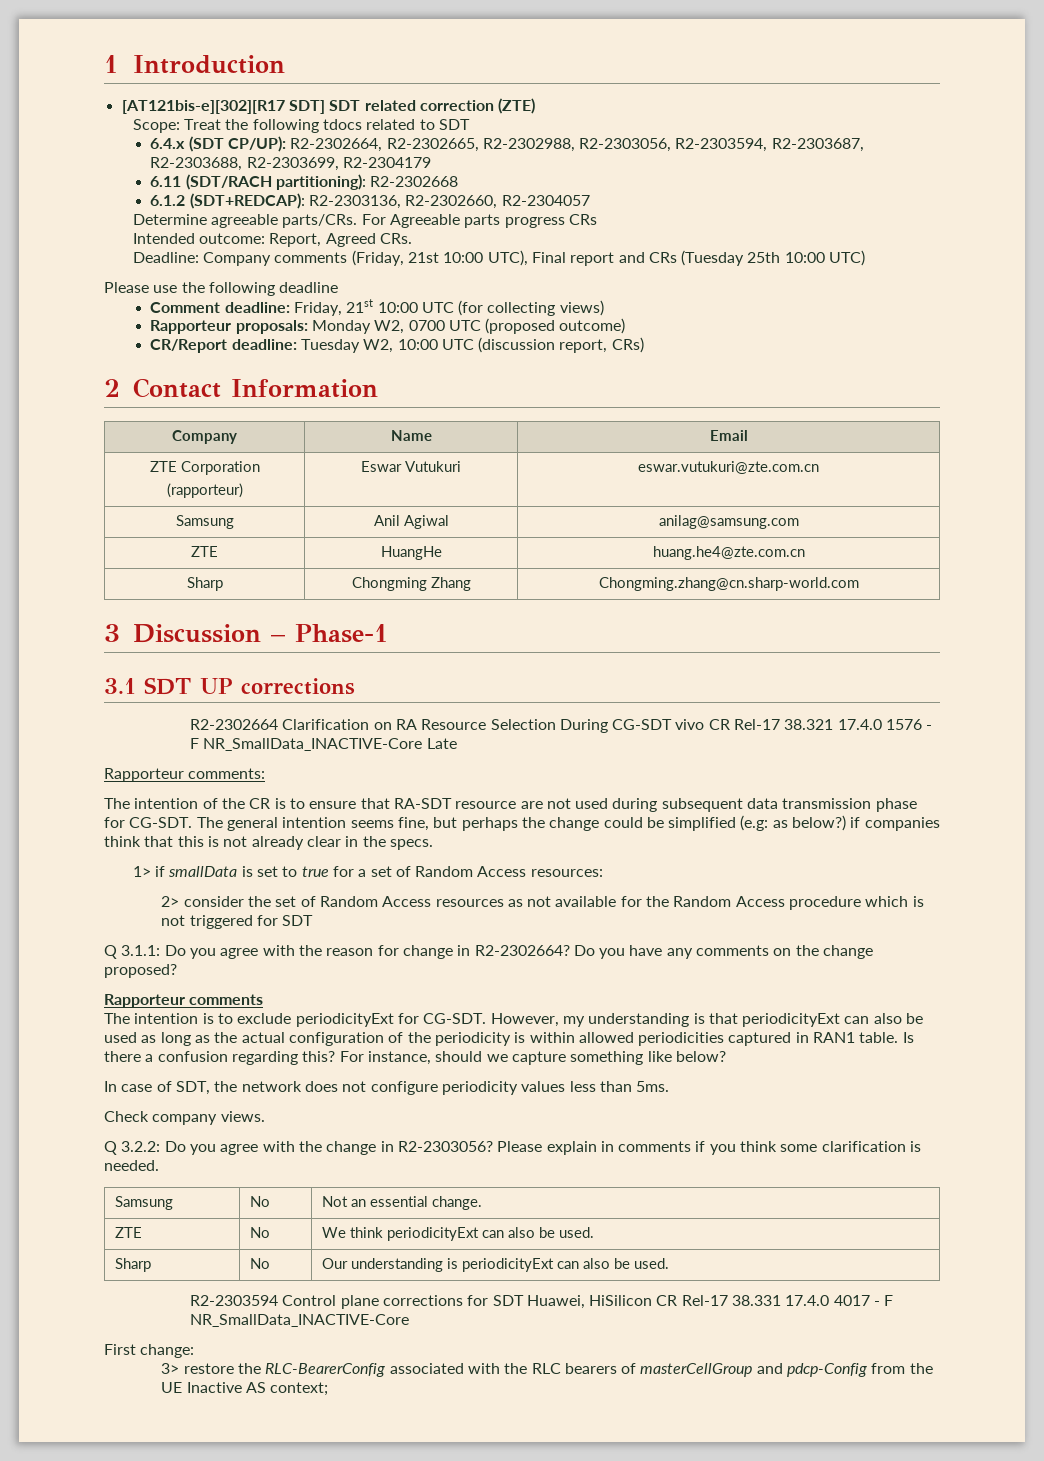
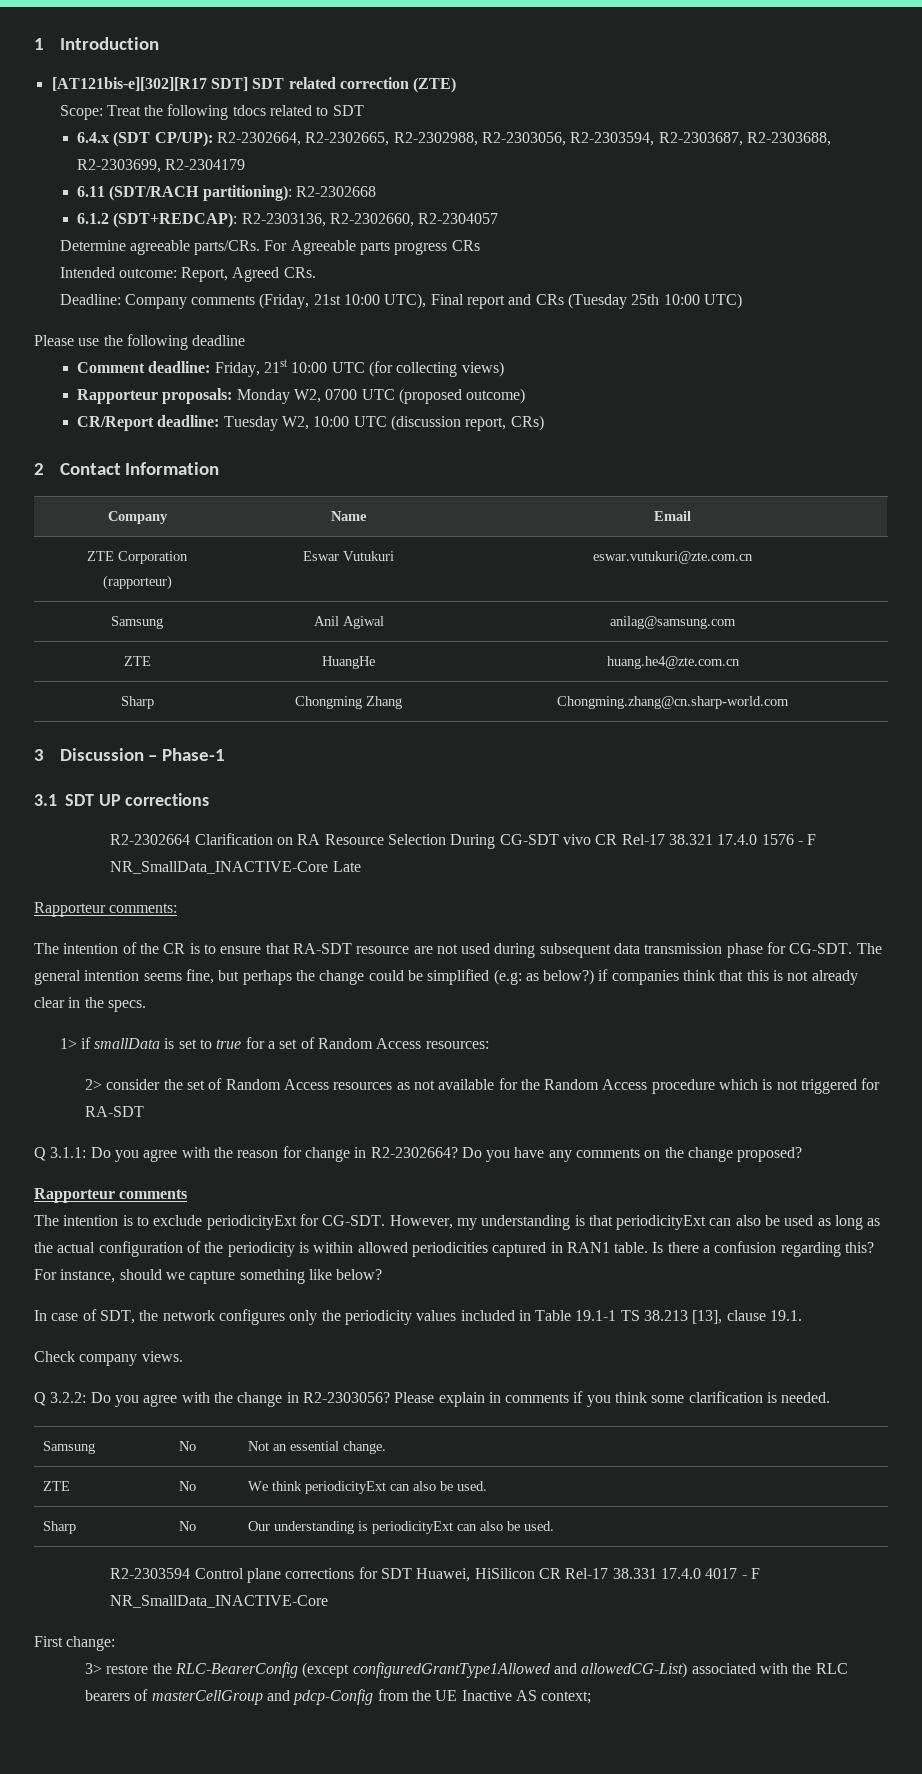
[282,915,314,926] SDT -> [84,1106,144,1117] RA-SDT
[304,1081,670,1095] does not configure periodicity values less than 5ms. -> [218,1309,803,1325] configures only the periodicity values included in Table 19.1-1 TS 38.213 [13], clause 19.1.
(386, 1370) none -> [302,1662,688,1678] (except configuredGrantType1Allowed and allowedCG-List)

